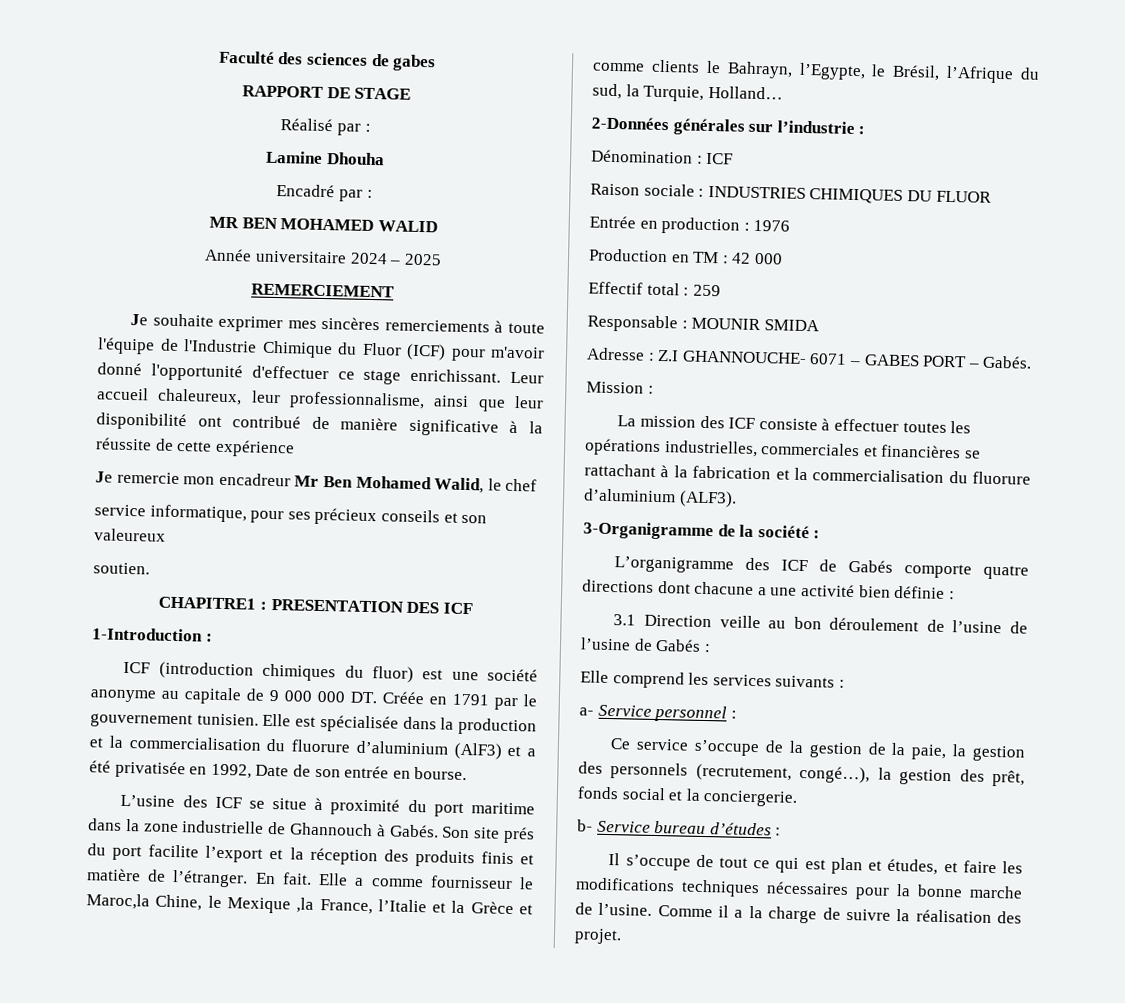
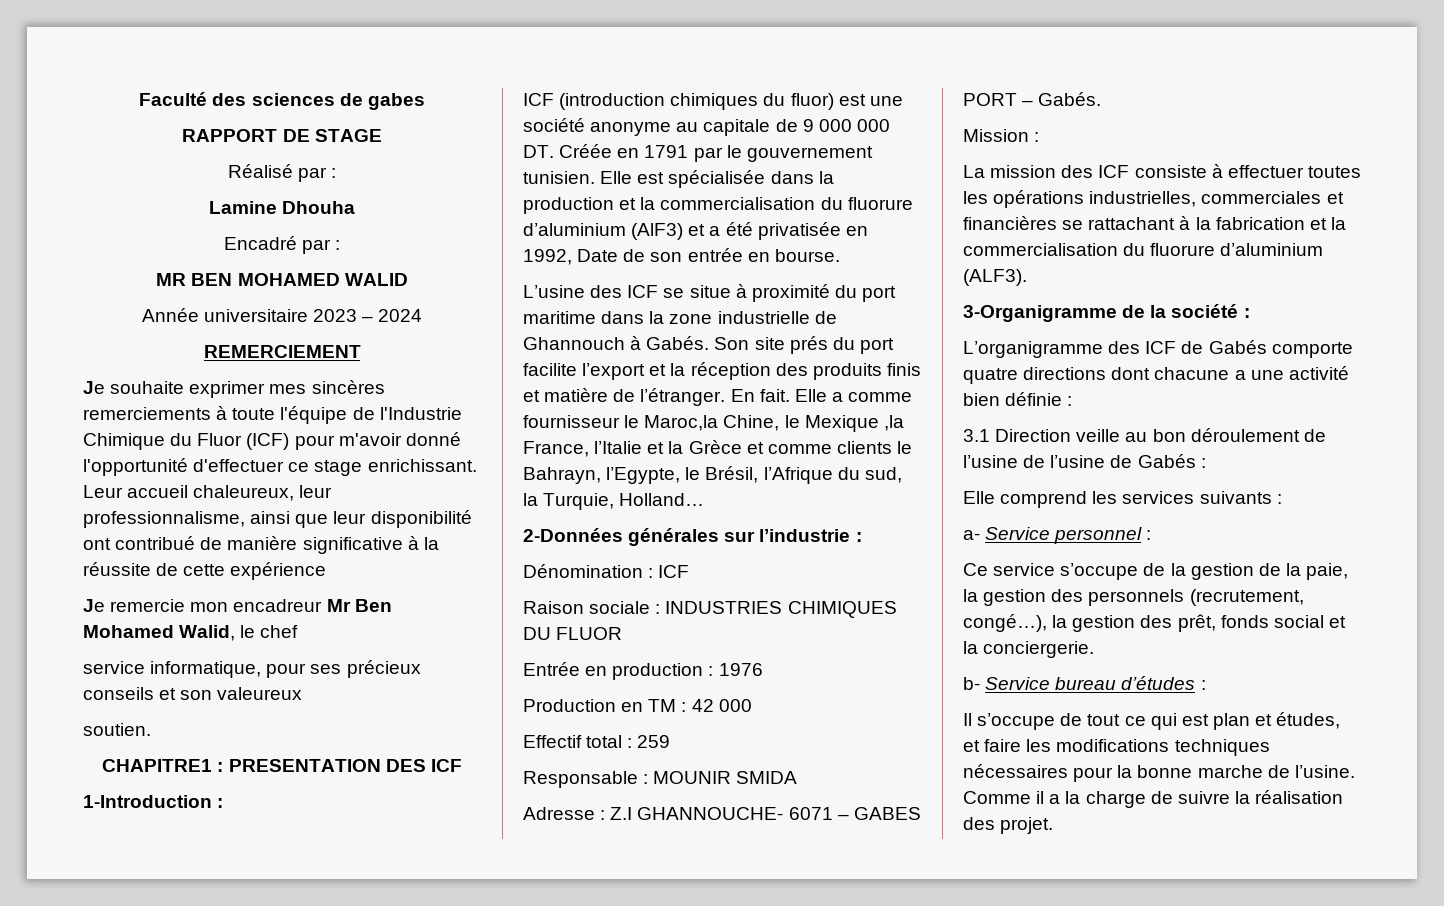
(347, 257) none -> [313,309,374,322] 2023 –
[389,253,442,266] – 2025 -> (423, 315) none

